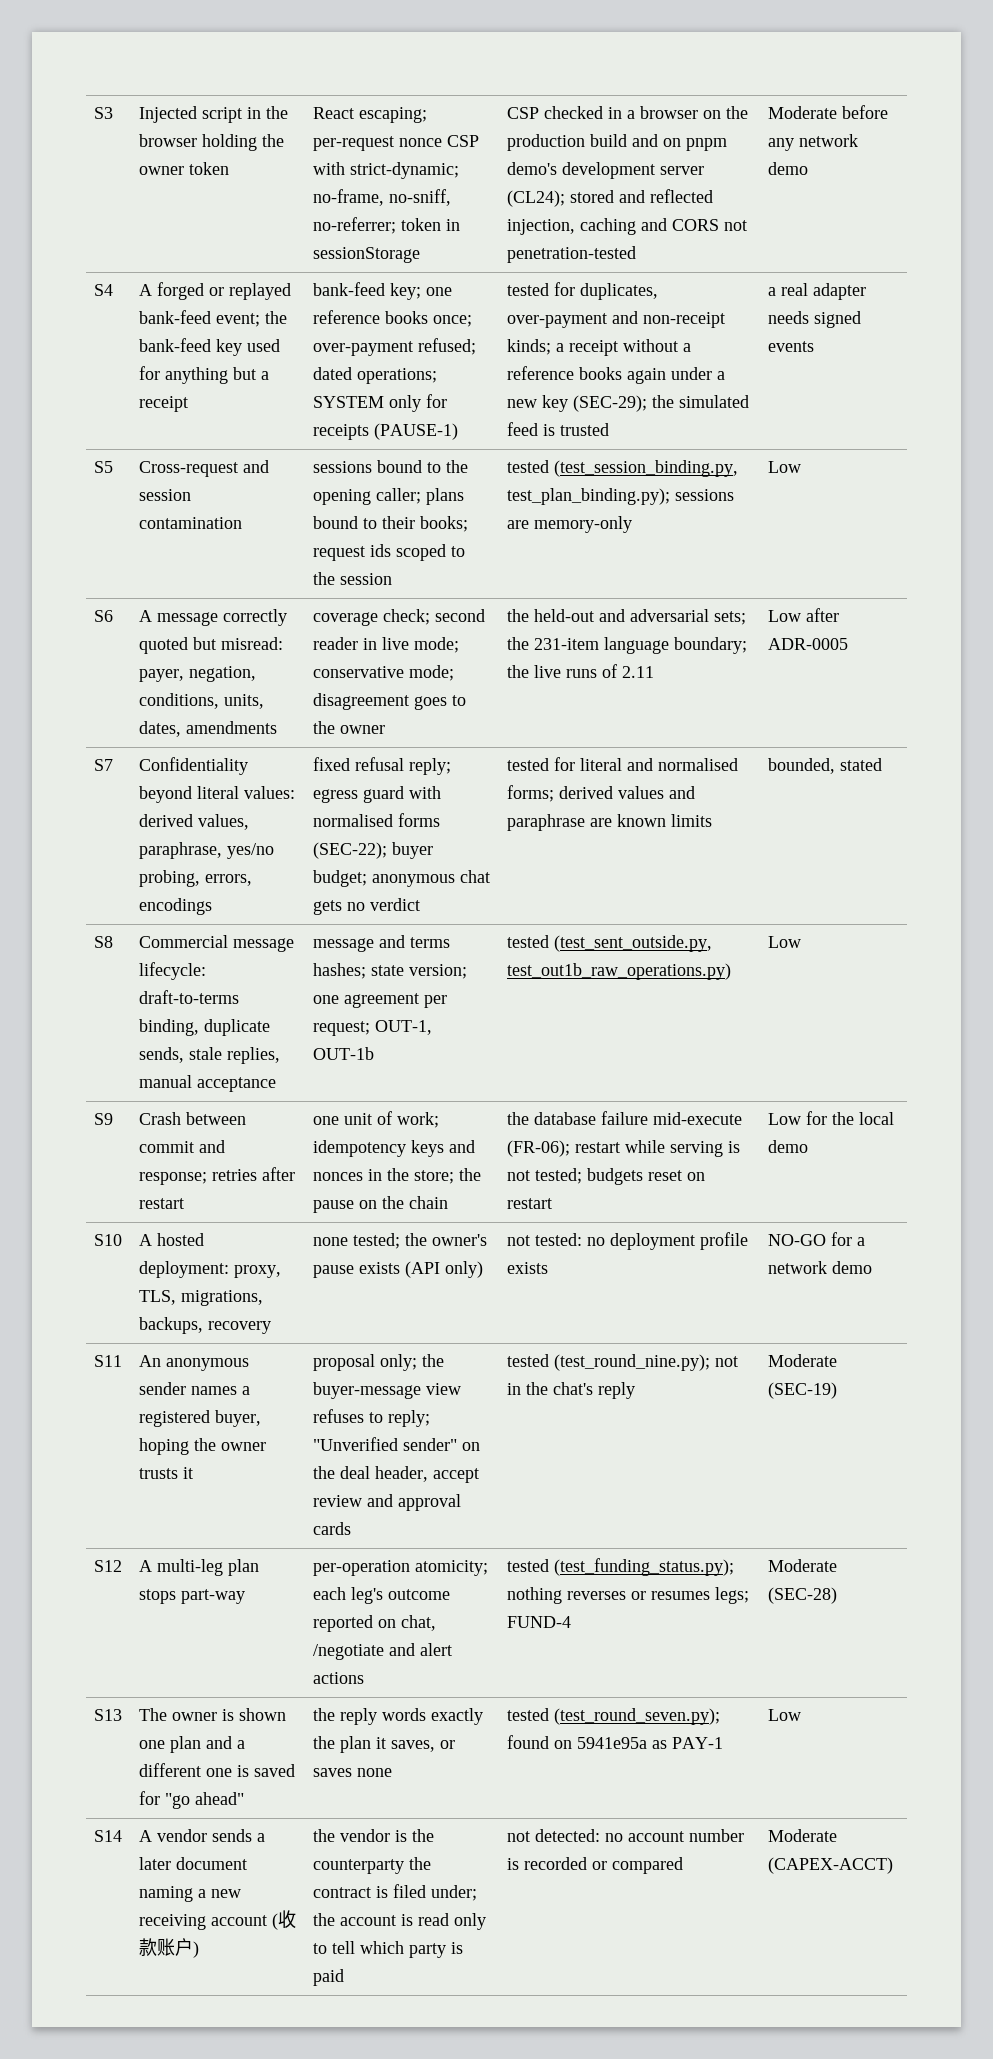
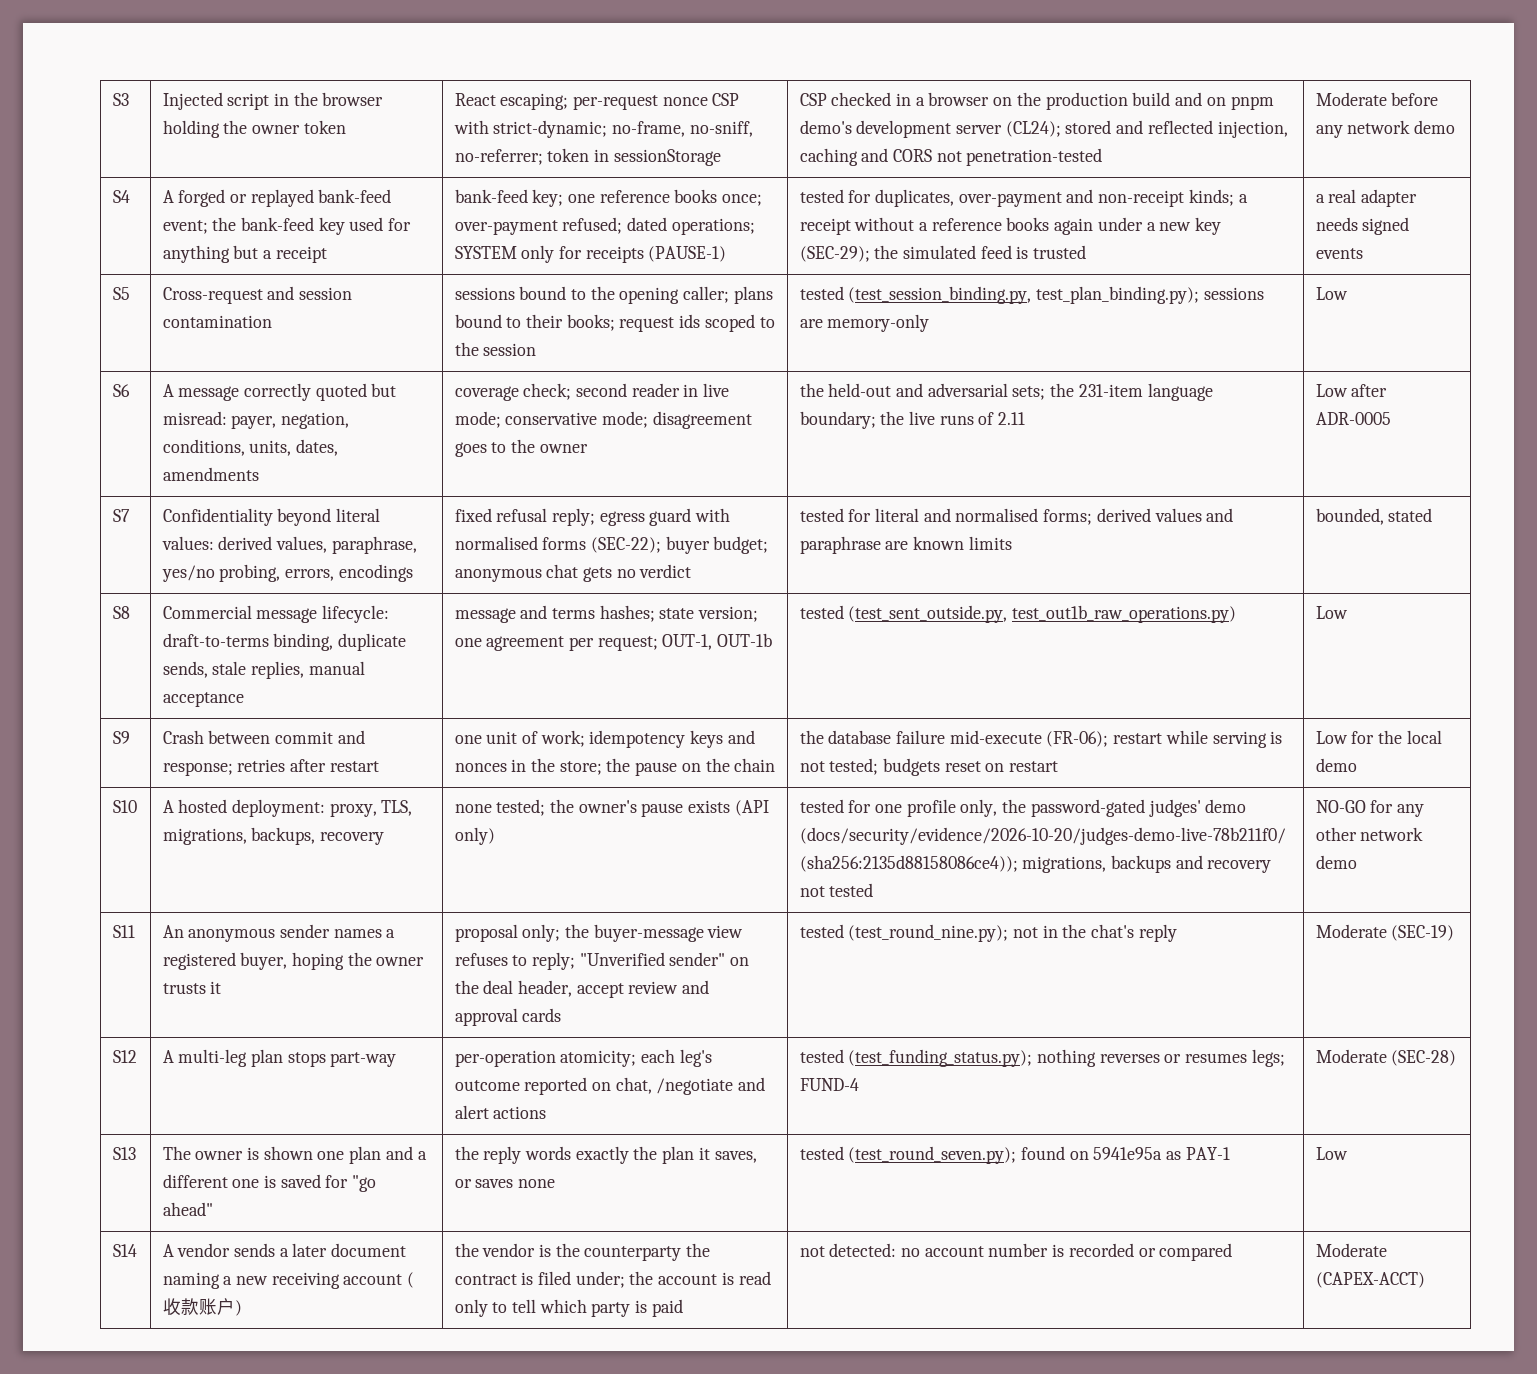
[507,1232,749,1250] [507,1262,549,1274] not tested: no deployment profile exists -> [799,799,1247,817] [799,827,1286,845] [799,855,1272,873] [799,883,874,897] tested for one profile only, the password-gated judges' demo (docs/security/evidence/2026-10-20/judges-demo-live-78b211f0/ (sha256:2135d88158086ce4)); migrations, backups and recovery not tested
[857,1237,866,1246] a -> [1397,804,1425,817] [1315,827,1357,841] any other

